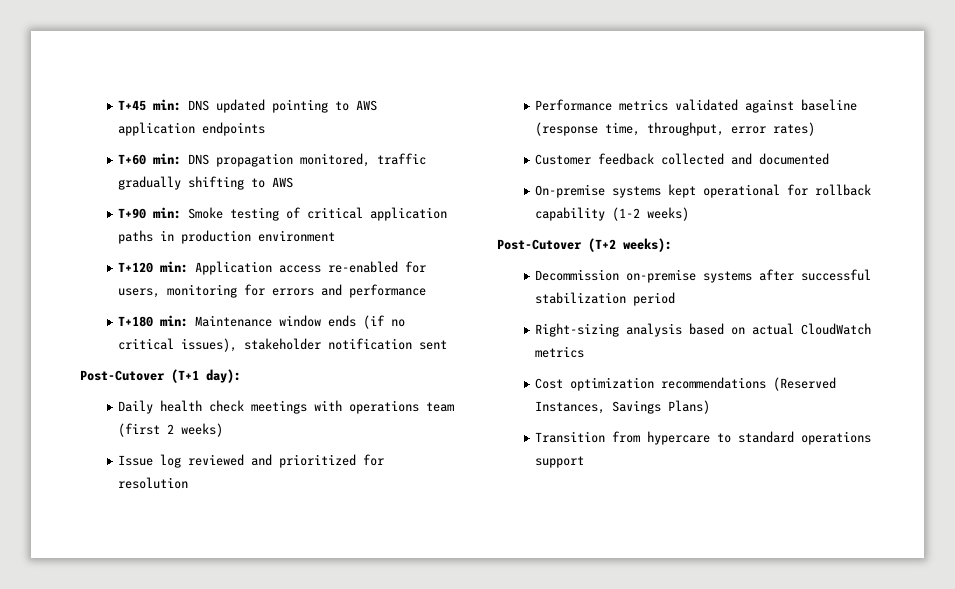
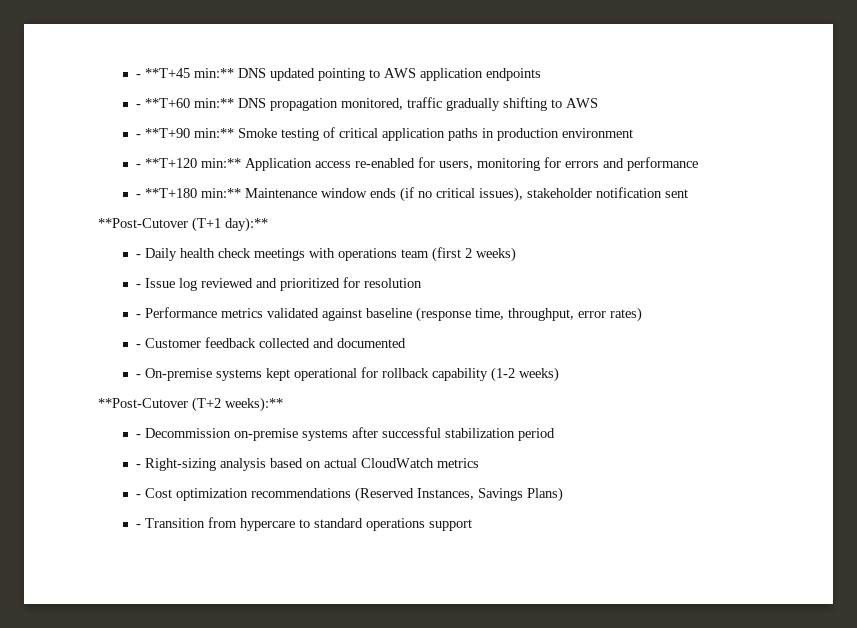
[118,99,182,111] T+45 min: -> [136,68,235,78] - **T+45 min:**
[118,153,182,165] T+60 min: -> [136,98,235,108] - **T+60 min:**
[118,207,182,219] T+90 min: -> [136,128,235,138] - **T+90 min:**
[118,261,189,273] T+120 min: -> [136,158,242,168] - **T+120 min:**
[118,315,189,327] T+180 min: -> [136,188,242,198] - **T+180 min:**
[80,369,241,383] Post-Cutover (T+1 day): // -> [98,217,268,232] [136,254,142,258] **Post-Cutover (T+1 day):** // -
(224, 430) none -> [136,284,142,288] -
(189, 483) none -> [136,314,142,318] -
(816, 129) none -> [136,344,142,348] -
(830, 159) none -> [136,374,142,378] -
[497,238,672,252] Post-Cutover (T+2 weeks): // -> [98,397,283,412] [136,434,142,438] **Post-Cutover (T+2 weeks):** // -
(676, 299) none -> [136,464,142,468] -
(585, 352) none -> [136,494,142,498] -
(711, 407) none -> [136,524,142,528] -

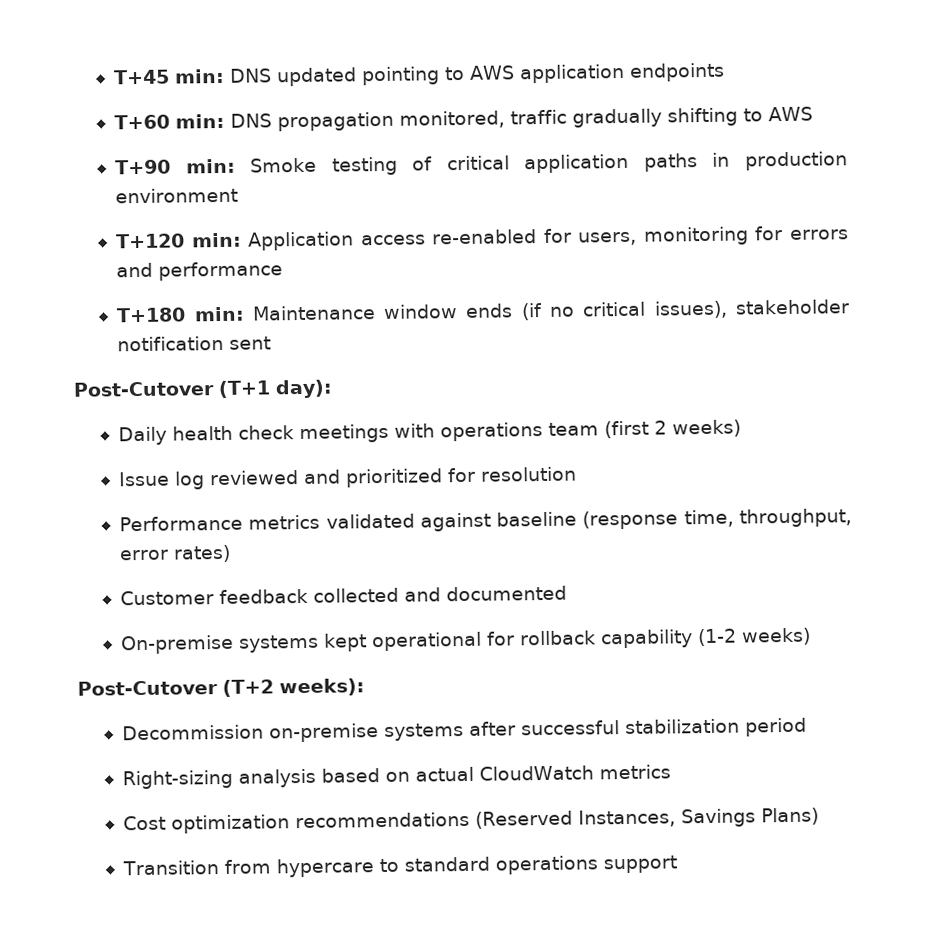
[136,68,235,78] - **T+45 min:** -> [113,68,226,85] T+45 min:
[136,98,235,108] - **T+60 min:** -> [114,113,226,130] T+60 min:
[136,128,235,138] - **T+90 min:** -> [115,158,236,175] T+90 min:
[136,158,242,168] - **T+120 min:** -> [116,232,242,249] T+120 min:
[136,188,242,198] - **T+180 min:** -> [116,306,245,323] T+180 min:
[98,217,268,232] [136,254,142,258] **Post-Cutover (T+1 day):** // - -> [73,379,333,399] Post-Cutover (T+1 day): //
[136,284,142,288] - -> (742, 428) none
[136,314,142,318] - -> (578, 474) none
[136,344,142,348] - -> (232, 553) none
[136,374,142,378] - -> (568, 593) none
[98,397,283,412] [136,434,142,438] **Post-Cutover (T+2 weeks):** // - -> [77,678,365,697] Post-Cutover (T+2 weeks): //
[136,464,142,468] - -> (808, 727) none
[136,494,142,498] - -> (672, 772) none
[136,524,142,528] - -> (820, 816) none

